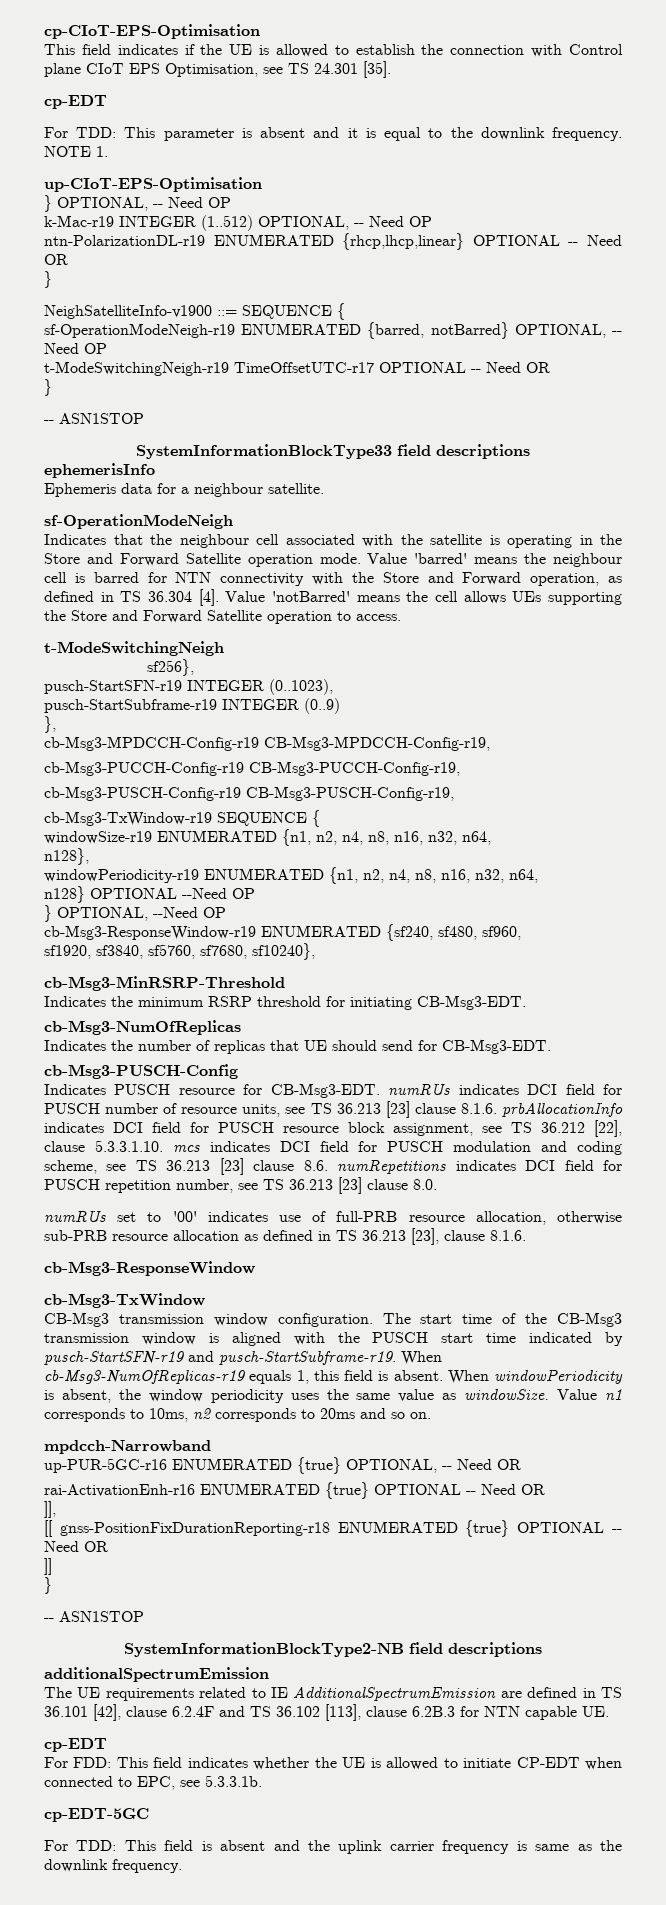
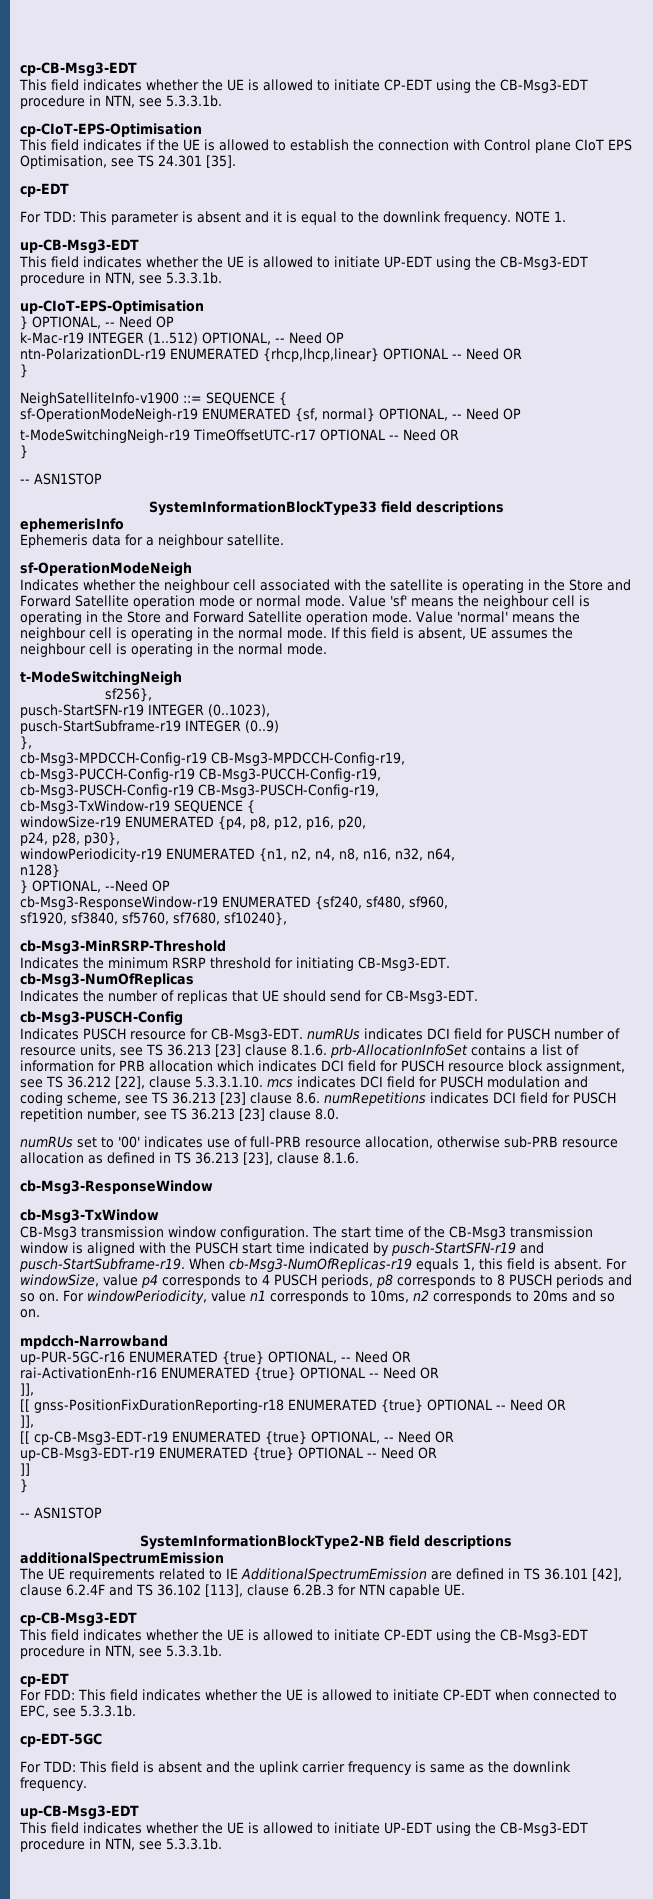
(44, 31) none -> [20,62,137,77] [19,79,588,93] [20,95,222,109] cp-CB-Msg3-EDT // This field indicates whether the UE is allowed to initiate CP-EDT using the CB-Msg3-EDT procedure in NTN, see 5.3.3.1b. //
(108, 151) none -> [20,239,139,254] [19,256,588,270] [20,272,222,286] // up-CB-Msg3-EDT // This field indicates whether the UE is allowed to initiate UP-EDT using the CB-Msg3-EDT procedure in NTN, see 5.3.3.1b.
[367,322,509,339] {barred, notBarred} -> [294,408,375,422] {sf, normal}
[113,534,143,545] that -> [83,579,136,591] whether
[319,553,622,567] [44,572,622,586] [44,589,623,606] [44,610,401,624] mode. Value 'barred' means the neighbour cell is barred for NTN connectivity with the Store and Forward operation, as defined in TS 36.304 [4]. Value 'notBarred' means the cell allows UEs supporting the Store and Forward Satellite operation to access. -> [199,595,590,609] [20,611,580,625] [20,627,573,641] [20,643,327,657] mode or normal mode. Value 'sf' means the neighbour cell is operating in the Store and Forward Satellite operation mode. Value 'normal' means the neighbour cell is operating in the normal mode. If this field is absent, UE assumes the neighbour cell is operating in the normal mode.
[282,829,491,846] [44,848,89,865] {n1, n2, n4, n8, n16, n32, n64, // n128}, -> [217,816,366,830] [20,832,120,846] {p4, p8, p12, p16, p20, // p24, p28, p30},
[90,888,255,899] OPTIONAL --Need OP -> (60, 871) none
[501,1102,623,1117] prbAllocationInfo -> [330,1044,579,1058] [20,1060,254,1072] prb-AllocationInfoSet contains a list of information for PRB allocation which
[447,1369,623,1384] [44,1389,598,1403] When windowPeriodicity is absent, the window periodicity uses the same value as windowSize. Value -> [606,1258,627,1270] [20,1274,632,1288] [20,1290,246,1304] For windowSize, value p4 corresponds to 4 PUSCH periods, p8 corresponds to 8 PUSCH periods and so on. For windowPeriodicity, value
(108, 1546) none -> [20,1415,34,1428] [20,1431,454,1445] [20,1447,437,1461] // ]], // [[ cp-CB-Msg3-EDT-r19 ENUMERATED {true} OPTIONAL, -- Need OR // up-CB-Msg3-EDT-r19 ENUMERATED {true} OPTIONAL -- Need OR
(609, 1711) none -> [20,1612,137,1627] [19,1629,588,1643] [20,1645,222,1659] // cp-CB-Msg3-EDT // This field indicates whether the UE is allowed to initiate CP-EDT using the CB-Msg3-EDT procedure in NTN, see 5.3.3.1b.
(182, 1866) none -> [20,1805,139,1820] [19,1822,588,1836] [20,1838,222,1852] // up-CB-Msg3-EDT // This field indicates whether the UE is allowed to initiate UP-EDT using the CB-Msg3-EDT procedure in NTN, see 5.3.3.1b.

